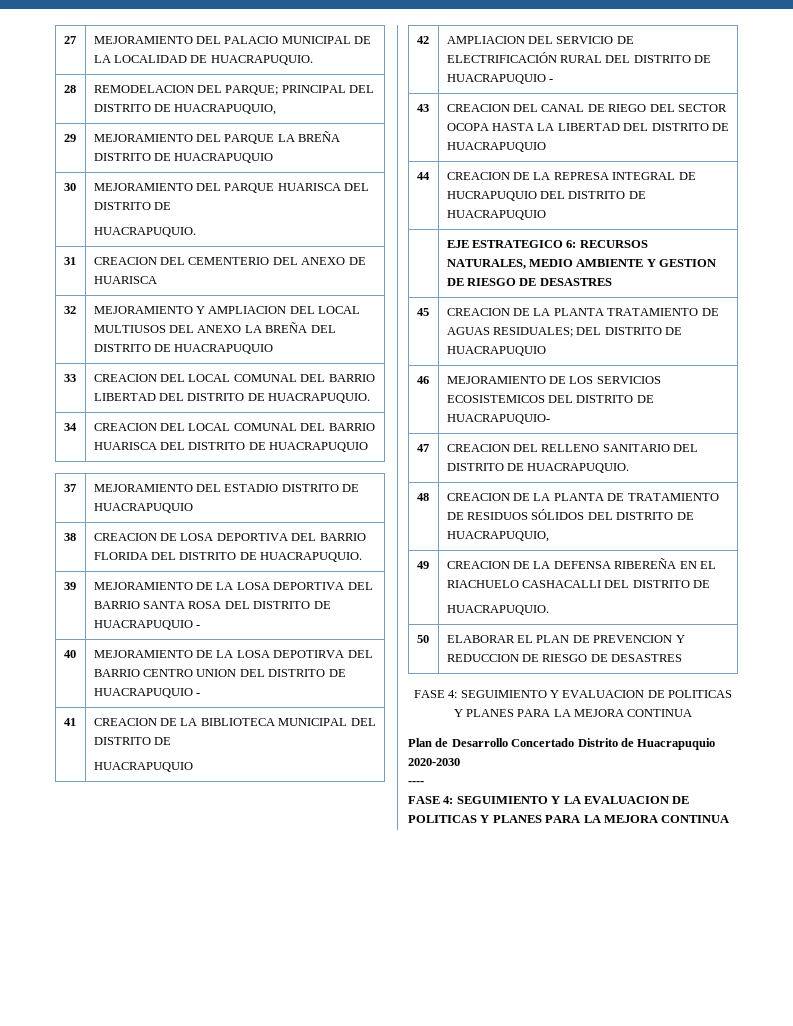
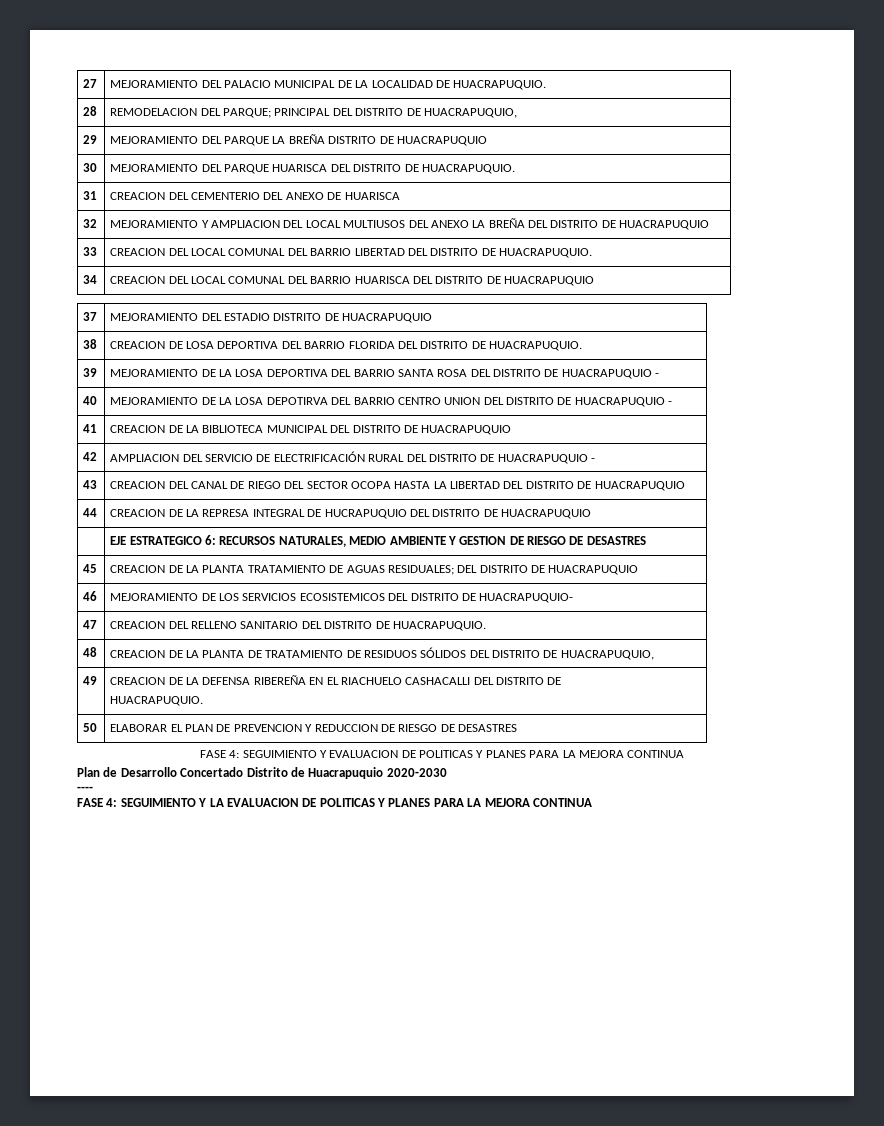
(171, 206) // -> (419, 168) none
(171, 741) // -> (418, 429) none

